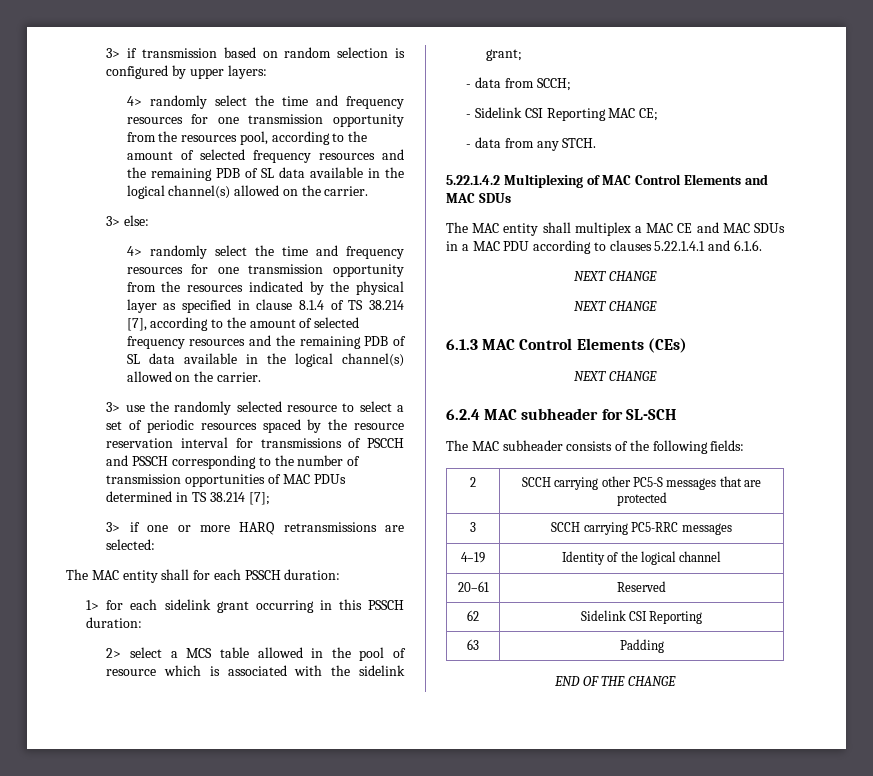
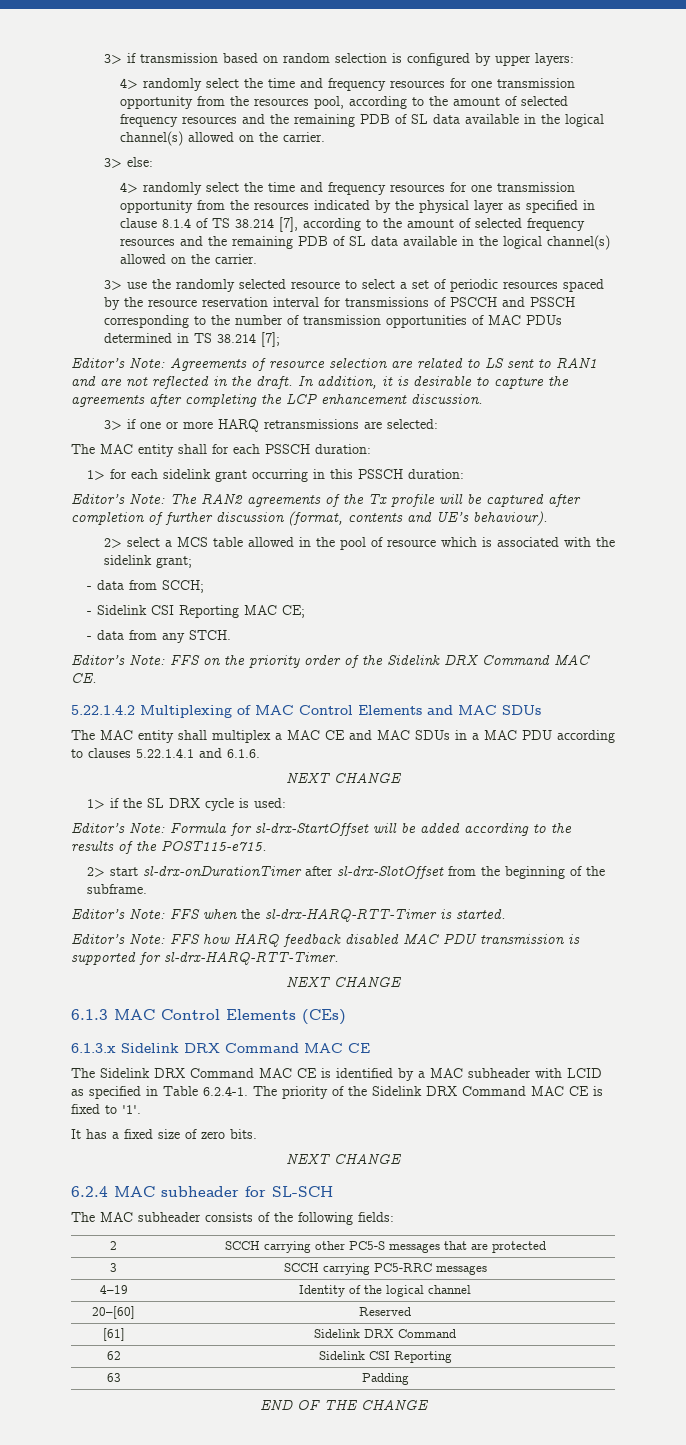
(270, 498) none -> [71,357,597,371] [71,376,569,389] [71,393,483,407] // Editor’s Note: Agreements of resource selection are related to LS sent to RAN1 and are not reflected in the draft. In addition, it is desirable to capture the agreements after completing the LCP enhancement discussion.
(143, 622) none -> [71,493,581,507] [71,511,548,526] // Editor’s Note: The RAN2 agreements of the Tx profile will be captured after completion of further discussion (format, contents and UE’s behaviour).
(597, 143) none -> [71,654,591,668] [71,673,97,683] // Editor’s Note: FFS on the priority order of the Sidelink DRX Command MAC CE.
(657, 276) none -> [87,798,287,811] [71,822,572,836] [71,840,267,854] [87,865,606,879] [87,884,148,894] [71,908,506,922] [71,933,580,947] [71,951,339,965] // 1> if the SL DRX cycle is used: // Editor’s Note: Formula for sl-drx-StartOffset will be added according to the results of the POST115-e715. // 2> start sl-drx-onDurationTimer after sl-drx-SlotOffset from the beginning of the subframe. // Editor’s Note: FFS when the sl-drx-HARQ-RTT-Timer is started. // Editor’s Note: FFS how HARQ feedback disabled MAC PDU transmission is supported for sl-drx-HARQ-RTT-Timer.
(687, 345) none -> [71,1043,370,1053] [71,1068,602,1081] [71,1086,603,1099] [71,1104,141,1114] [71,1129,257,1139] // 6.1.3.x Sidelink DRX Command MAC CE // The Sidelink DRX Command MAC CE is identified by a MAC subheader with LCID as specified in Table 6.2.4-1. The priority of the Sidelink DRX Command MAC CE is fixed to '1'. // It has a fixed size of zero bits.
[457,581,489,592] 20–61 -> [92,1306,135,1319] 20–[60]
(666, 586) none -> [102,1328,125,1341] [314,1329,456,1338] // [61] | Sidelink DRX Command

